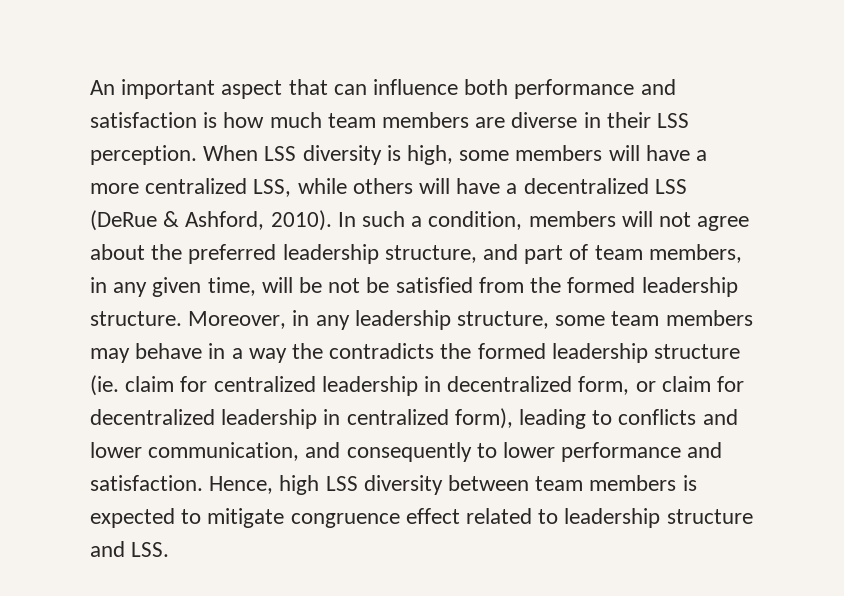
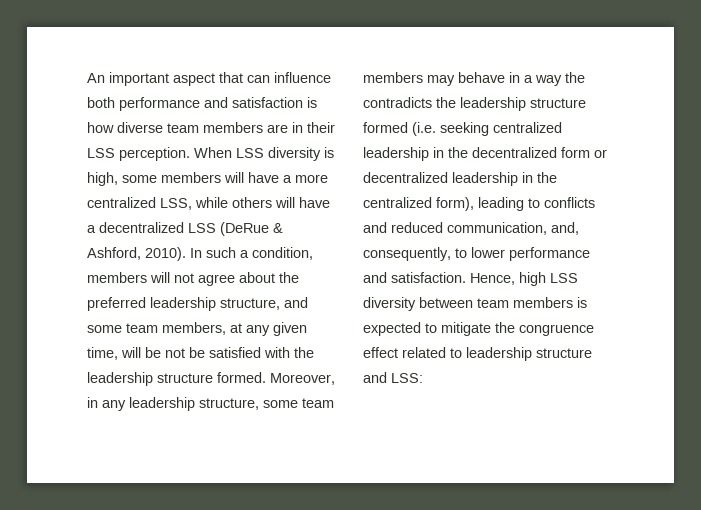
[269,112,322,128] much -> [117,122,163,133] diverse
[511,112,578,128] diverse -> (288, 128) none
[524,244,589,264] part of -> [87,325,122,333] some
[90,277,107,293] in -> [230,323,242,333] at
[478,277,738,297] [90,311,182,326] from the formed leadership structure. -> [264,347,314,358] [87,372,266,386] with the leadership structure formed.
[477,343,741,363] [90,375,745,396] formed leadership structure (ie. claim for centralized leadership in decentralized form, or claim for -> [460,97,586,111] [363,122,562,136] [363,147,607,161] leadership structure formed (i.e. seeking centralized leadership in the decentralized form or
(341, 417) none -> [537,172,557,183] the
[90,442,472,462] lower communication, and consequently -> [391,222,579,235] [363,247,451,261] reduced communication, and, consequently,
(285, 518) none -> [495,322,515,333] the
[131,542,170,557] LSS. -> [391,373,423,383] LSS:

